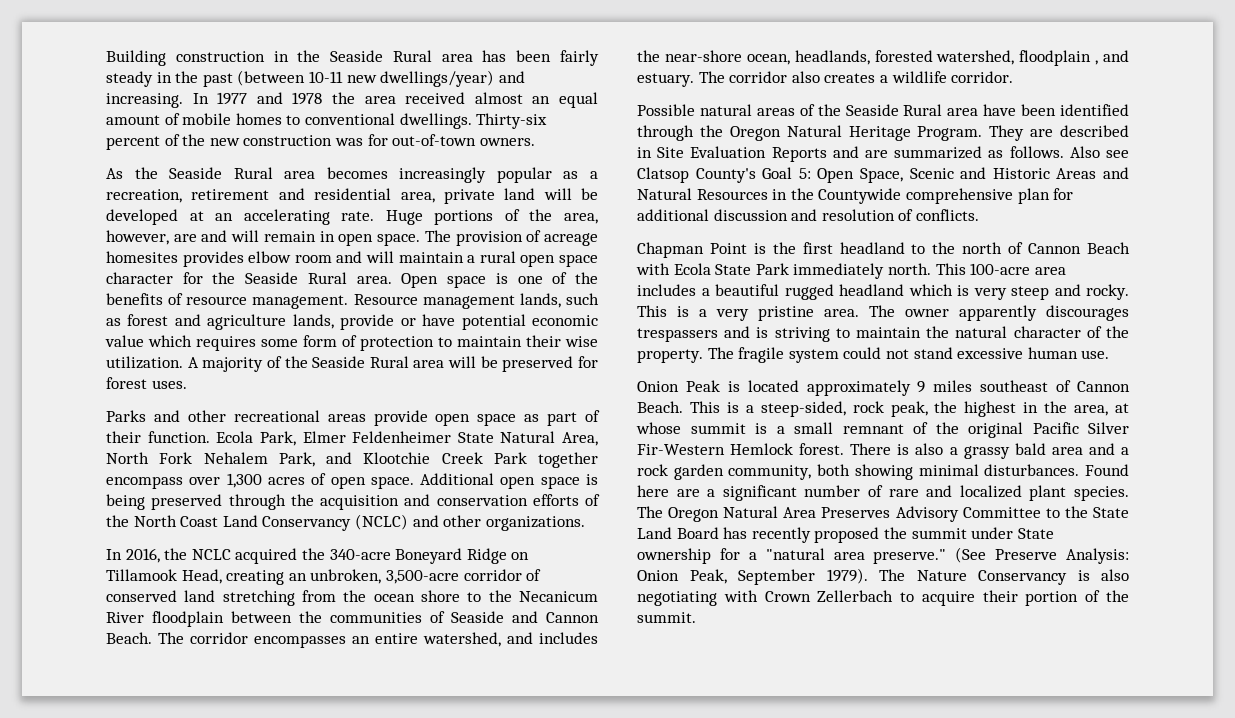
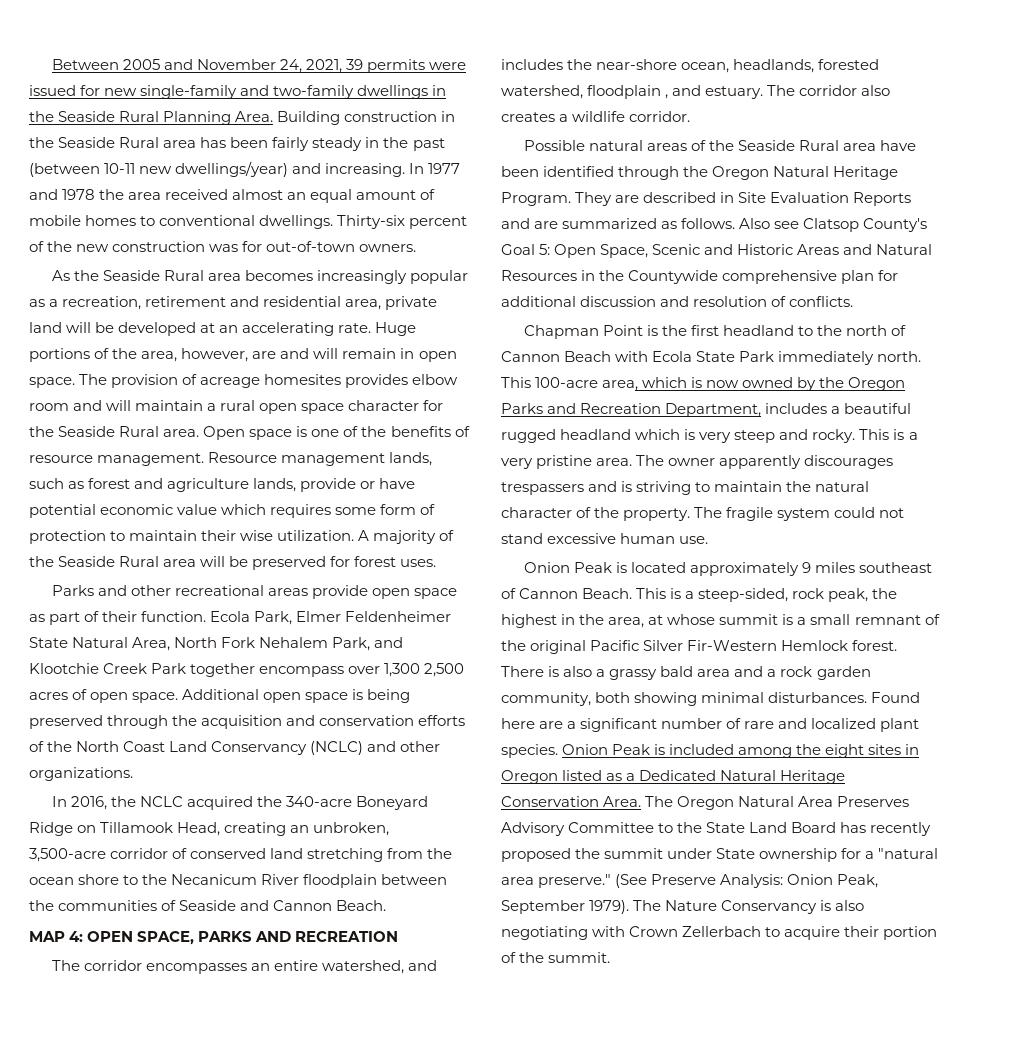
(106, 58) none -> [51,59,466,73] [29,85,447,99] [29,111,274,125] Between 2005 and November 24, 2021, 39 permits were issued for new single-family and two-family dwellings in the Seaside Rural Planning Area.
(262, 480) none -> [424,663,465,677] 2,500
(152, 638) none -> [29,931,399,945] // MAP 4: OPEN SPACE, PARKS AND RECREATION //
[1034,267,1066,275] area -> [602,377,906,391] [501,403,762,417] area, which is now owned by the Oregon Parks and Recreation Department,
(1129, 493) none -> [562,744,920,758] [501,770,846,784] [501,796,642,807] Onion Peak is included among the eight sites in Oregon listed as a Dedicated Natural Heritage Conservation Area.

